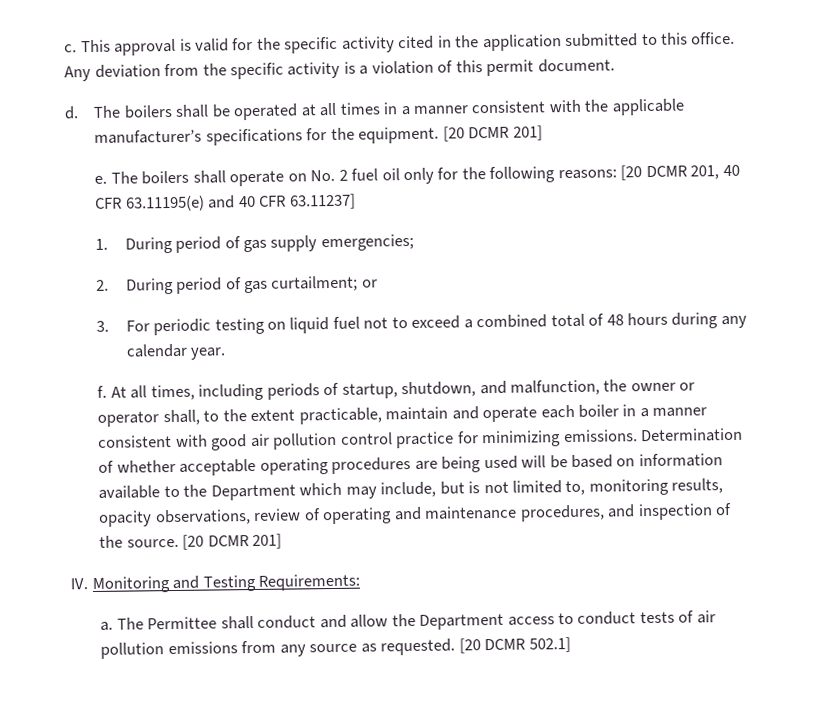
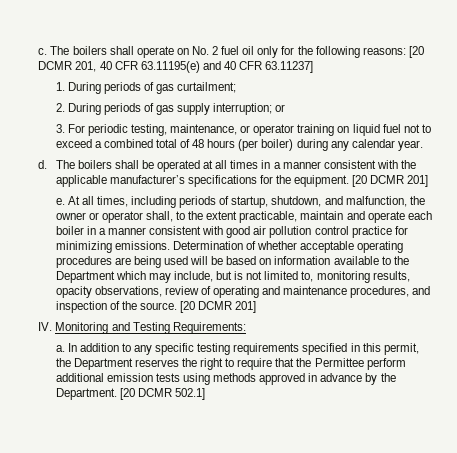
[80,31,736,56] [64,58,615,82] This approval is valid for the specific activity cited in the application submitted to this office. Any deviation from the specific activity is a violation of this permit document. -> [50,46,424,58] [38,61,314,73] [55,82,237,94] [55,103,286,115] [55,124,431,136] [55,139,423,151] The boilers shall operate on No. 2 fuel oil only for the following reasons: [20 DCMR 201, 40 CFR 63.11195(e) and 40 CFR 63.11237] // 1. During periods of gas curtailment; // 2. During periods of gas supply interruption; or // 3. For periodic testing, maintenance, or operator training on liquid fuel not to exceed a combined total of 48 hours (per boiler) during any calendar year.
[110,164,740,187] [95,193,356,212] [95,233,414,254] [96,275,378,295] [96,312,747,336] [125,343,227,360] [97,385,108,398] The boilers shall operate on No. 2 fuel oil only for the following reasons: [20 DCMR 201, 40 CFR 63.11195(e) and 40 CFR 63.11237] // 1. During period of gas supply emergencies; // 2. During period of gas curtailment; or // 3. For periodic testing on liquid fuel not to exceed a combined total of 48 hours during any calendar year. // f. -> (65, 201) none
[116,610,716,630] [100,638,456,659] The Permittee shall conduct and allow the Department access to conduct tests of air pollution emissions from any source as requested. -> [67,343,419,355] [55,358,406,370] [55,373,396,385] [55,388,117,400] In addition to any specific testing requirements specified in this permit, the Department reserves the right to require that the Permittee perform additional emission tests using methods approved in advance by the Department.

